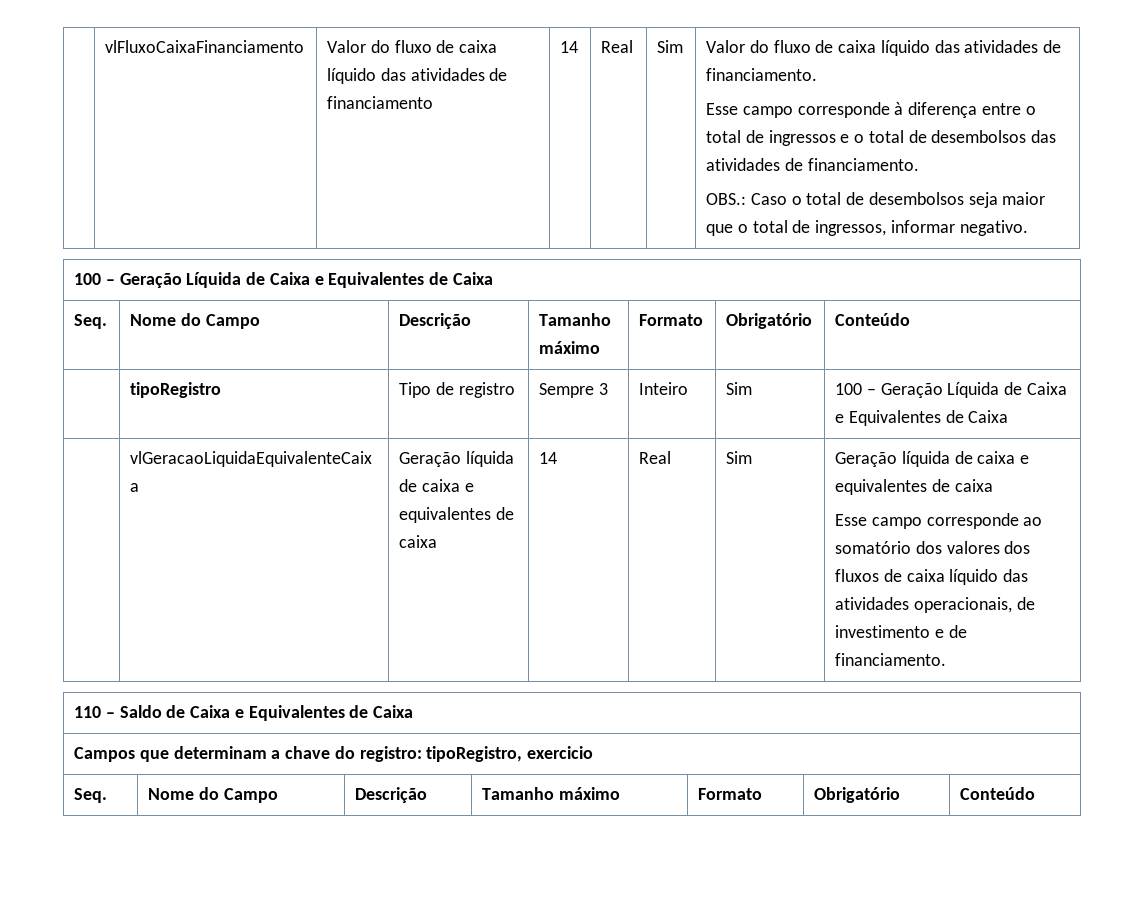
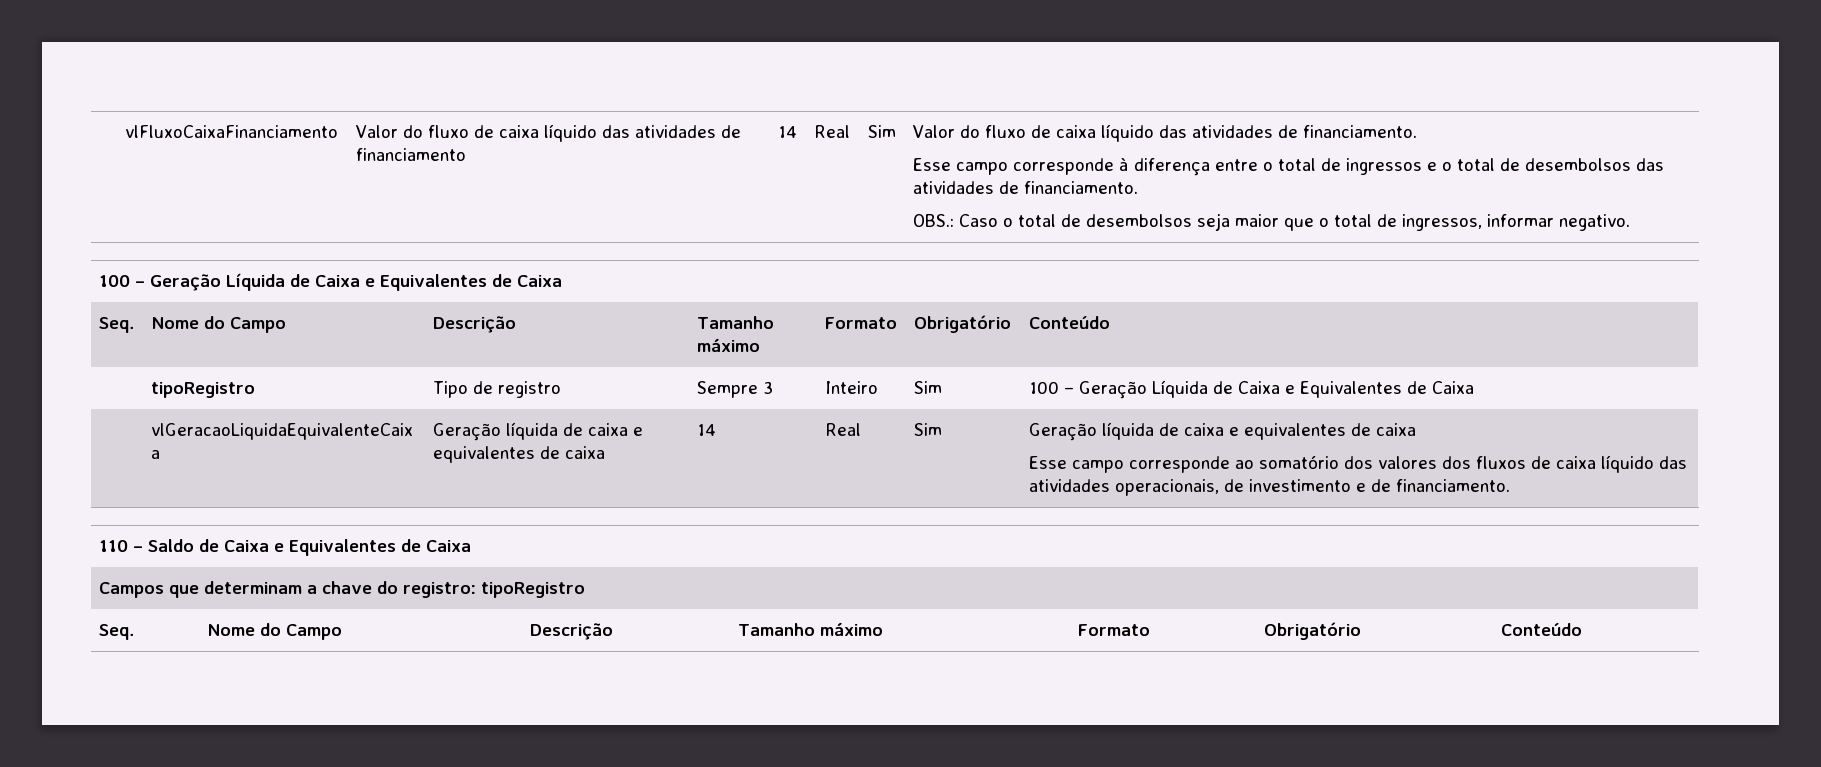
[426,746,594,762] tipoRegistro, exercicio -> [481,582,586,598] tipoRegistro

